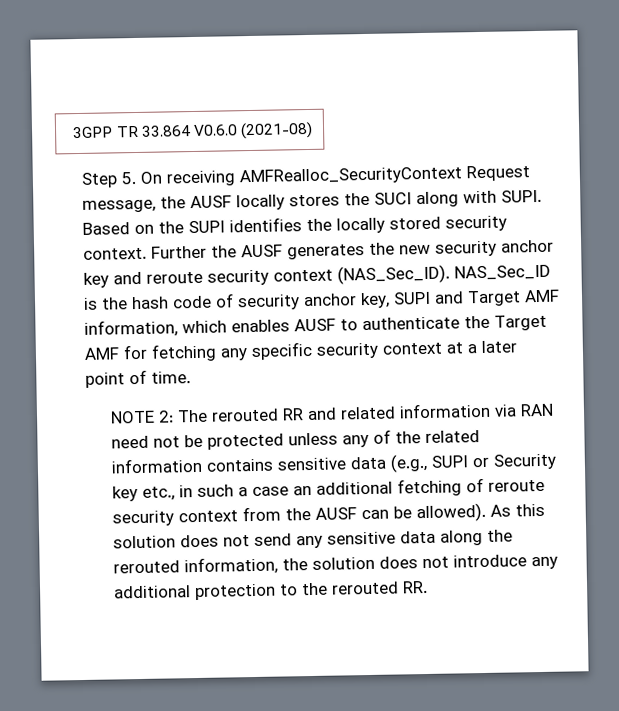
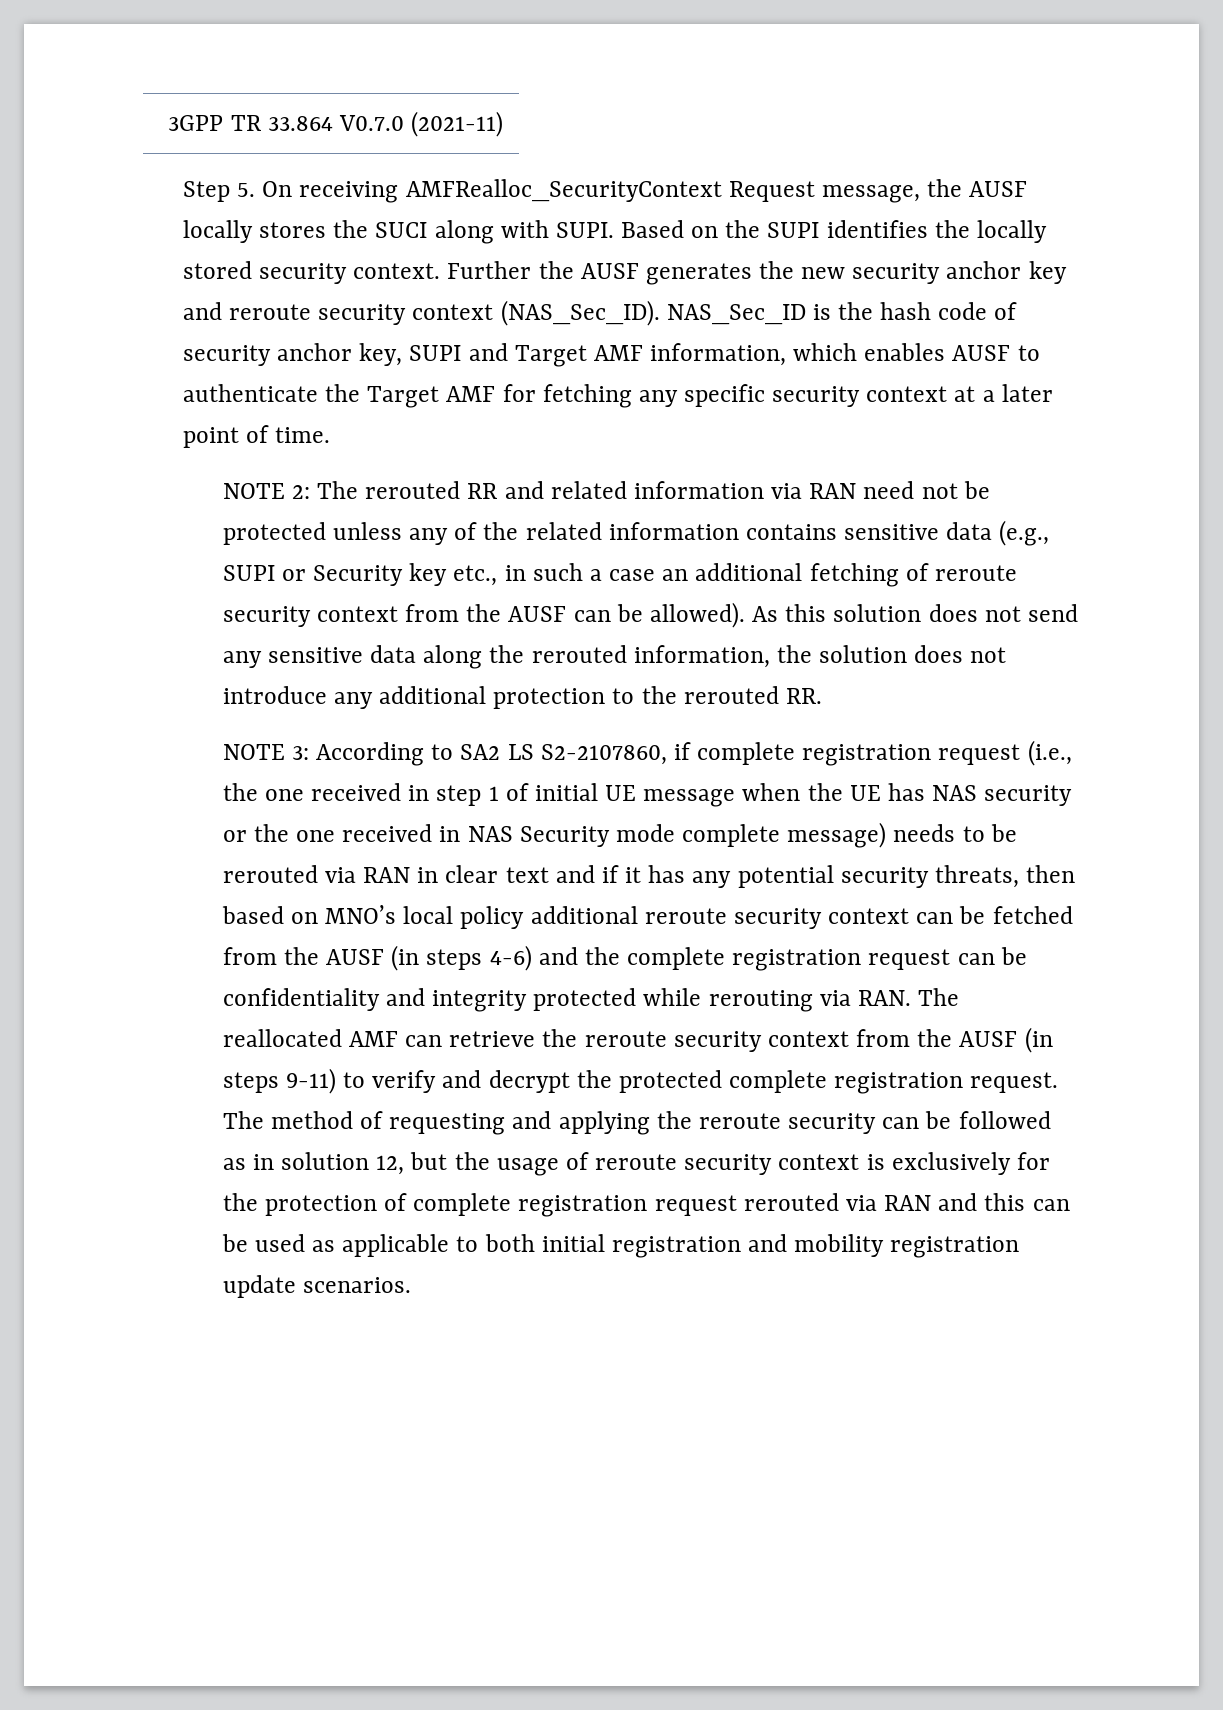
[193,121,314,140] V0.6.0 (2021-08) -> [338,111,504,137] V0.7.0 (2021-11)
(429, 587) none -> [222,740,1072,766] [222,783,1073,807] [222,822,1017,848] [222,865,1075,888] [221,905,1073,929] [222,945,1027,971] [222,988,960,1012] [222,1027,1053,1053] [222,1068,1059,1094] [222,1111,1051,1135] [222,1152,1050,1176] [222,1193,1070,1217] [221,1234,1020,1258] [222,1275,411,1298] // NOTE 3: According to SA2 LS S2-2107860, if complete registration request (i.e., the one received in step 1 of initial UE message when the UE has NAS security or the one received in NAS Security mode complete message) needs to be rerouted via RAN in clear text and if it has any potential security threats, then based on MNO’s local policy additional reroute security context can be fetched from the AUSF (in steps 4-6) and the complete registration request can be confidentiality and integrity protected while rerouting via RAN. The reallocated AMF can retrieve the reroute security context from the AUSF (in steps 9-11) to verify and decrypt the protected complete registration request. The method of requesting and applying the reroute security can be followed as in solution 12, but the usage of reroute security context is exclusively for the protection of complete registration request rerouted via RAN and this can be used as applicable to both initial registration and mobility registration update scenarios.

